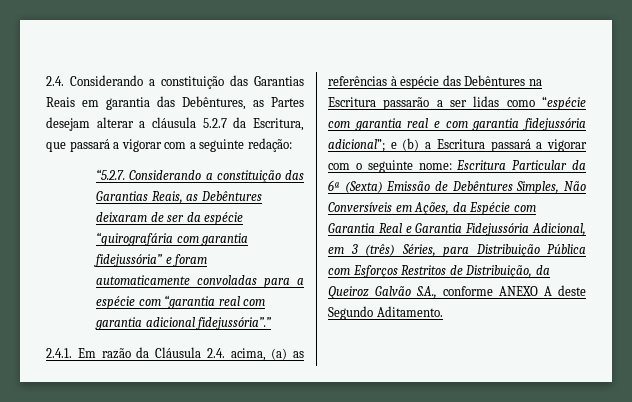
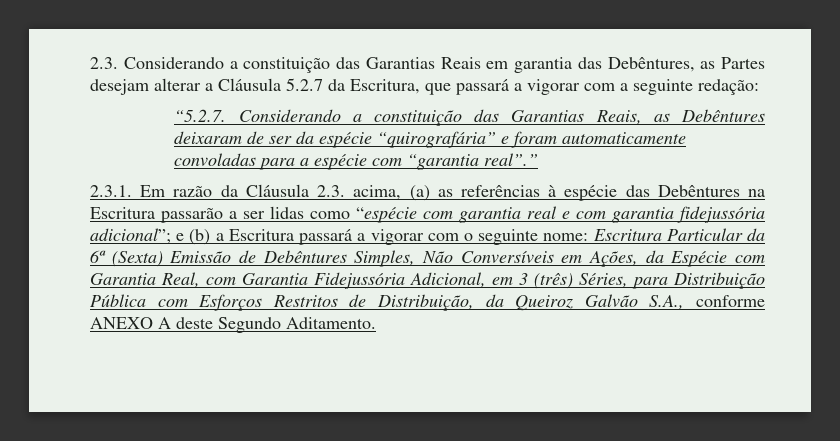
[46,76,64,86] 2.4. -> [90,57,118,69] 2.3.
[152,117,196,128] cláusula -> [218,78,281,91] Cláusula
[96,232,249,246] [94,254,163,267] “quirografária com garantia fidejussória” -> [377,131,497,148] “quirografária”
[218,296,266,306] [95,317,272,330] [46,348,72,358] real com garantia adicional fidejussória”.” // 2.4.1. -> [484,153,539,166] [90,185,132,197] real”.” // 2.3.1.
[206,348,225,358] 2.4. -> [317,185,346,197] 2.3.
[378,223,412,233] Real e -> [161,272,236,288] Real, com

